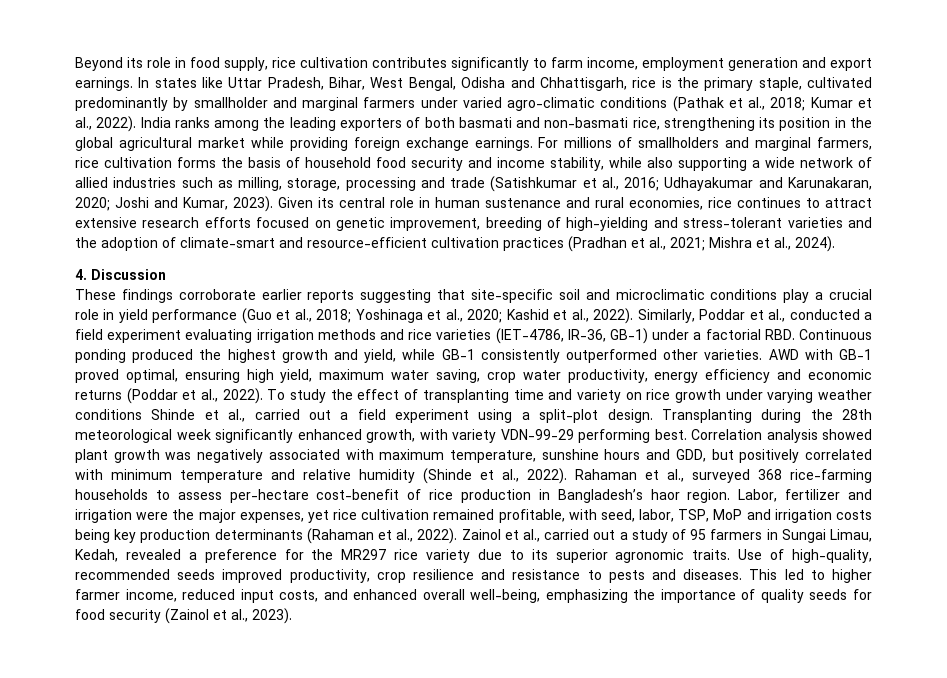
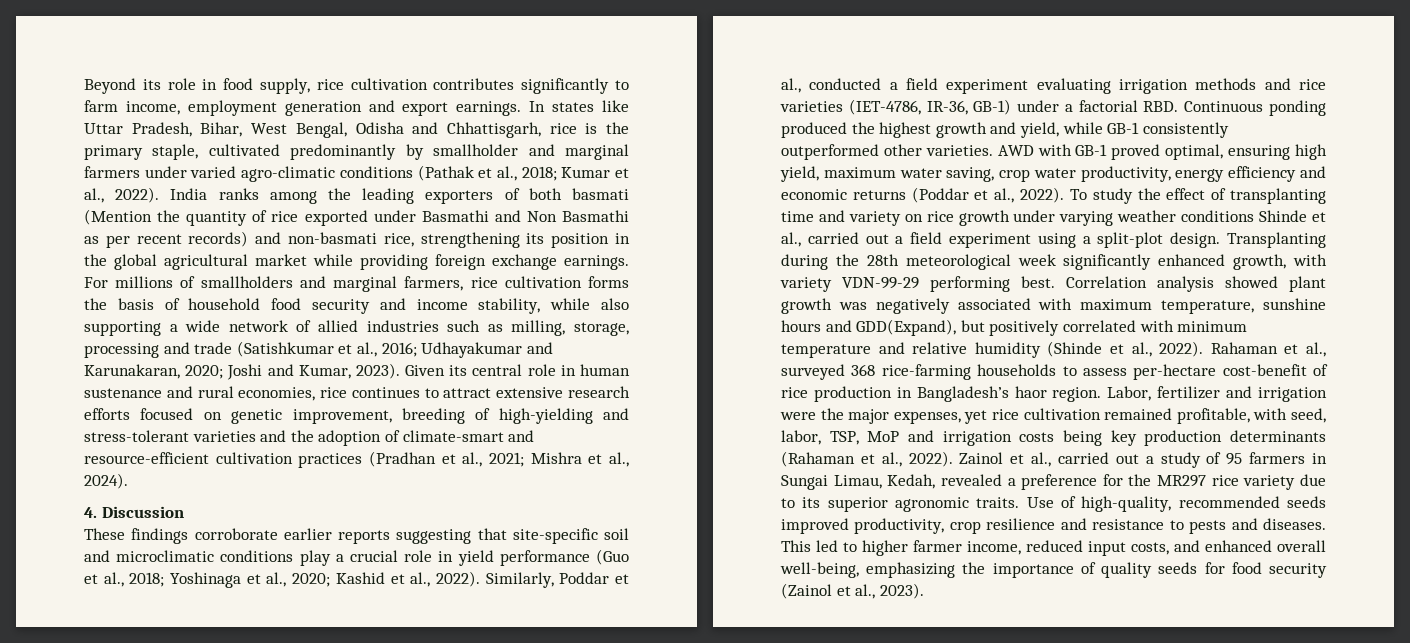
(512, 122) none -> [84,209,630,226] [84,231,249,248] (Mention the quantity of rice exported under Basmathi and Non Basmathi as per recent records)
[675,449,706,462] GDD, -> [856,319,957,336] GDD(Expand),

